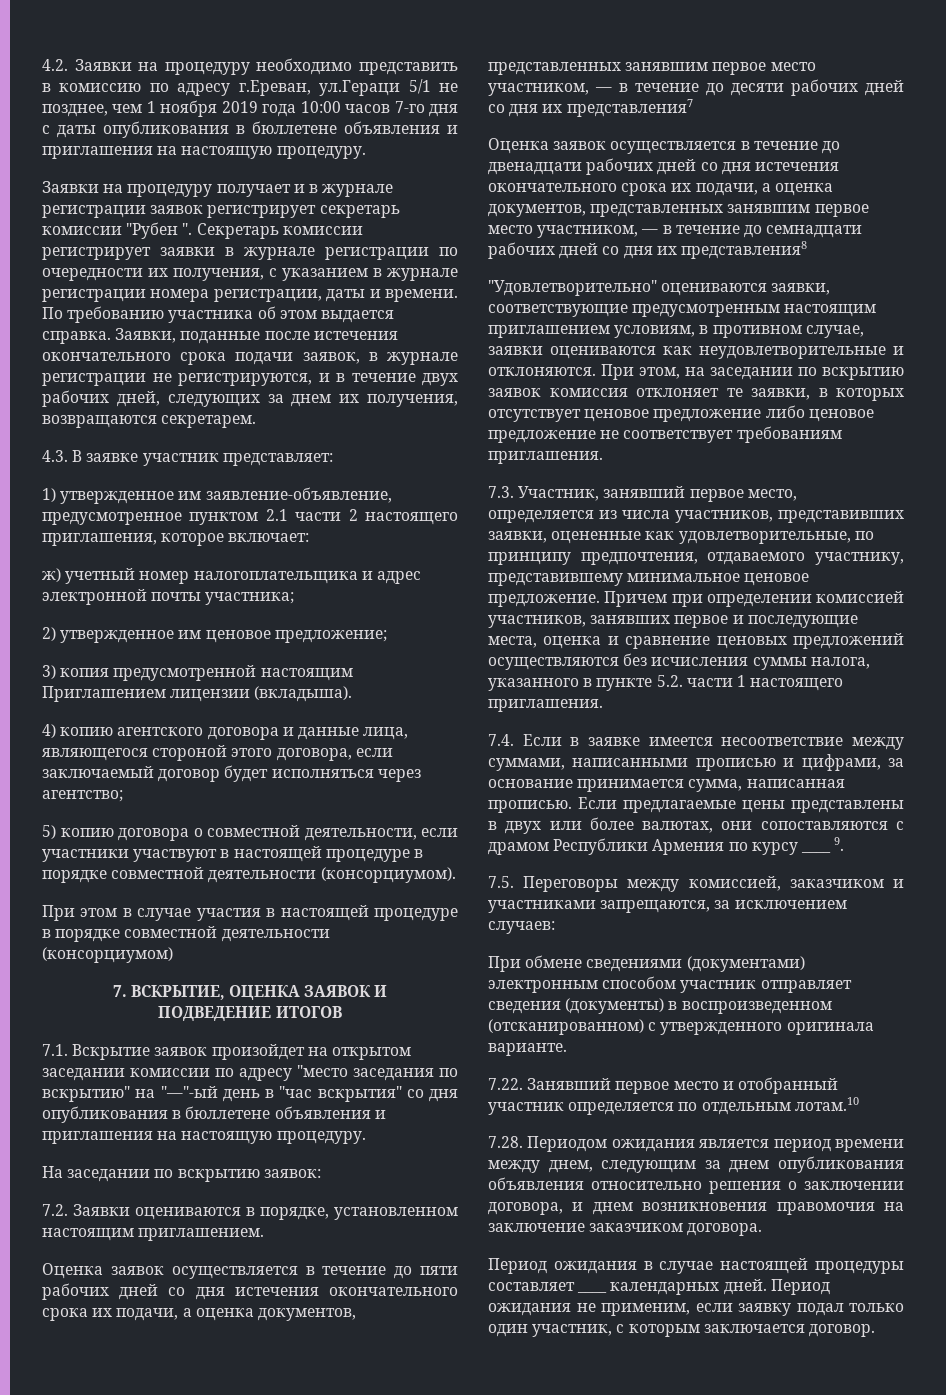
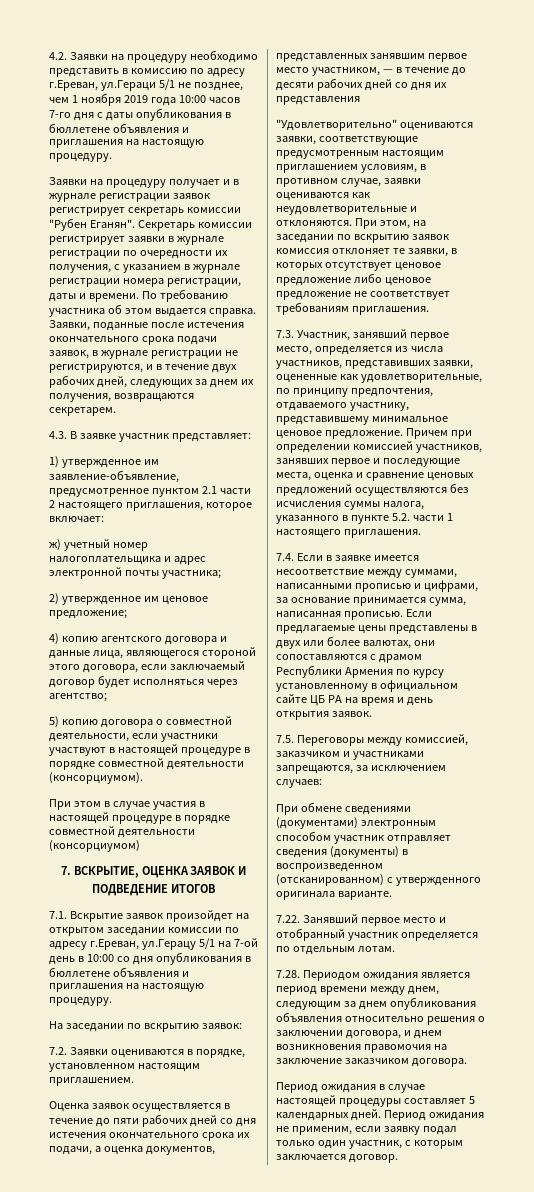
[182,223,193,235] ". -> [89,219,135,228] Еганян".
[42,665,353,681] [42,686,353,702] // 3) копия предусмотренной настоящим Приглашением лицензии (вкладыша). -> (127, 614) none
[297,1065,458,1081] [42,1086,402,1102] "место заседания по вскрытию" на "—"-ый день в "час вскрытия" -> [89,938,258,950] [49,954,114,965] г.Ереван, ул.Герацу 5/1 на 7-ой день в 10:00
[566,99,693,117] [488,138,840,154] [488,158,839,175] [488,183,833,196] [488,204,869,217] [488,225,863,238] [488,241,807,259] представления7 // Оценка заявок осуществляется в течение до двенадцати рабочих дней со дня истечения окончательного срока их подачи, а оценка документов, представленных занявшим первое место участником, — в течение до семнадцати рабочих дней со дня их представления8 -> [276,96,360,105] представления
[800,851,831,853] [834,837,845,851] ____ 9. -> [276,680,458,692] [276,694,433,706] [276,711,372,720] установленному в официальном сайте ЦБ РА на время и день открытия заявок.
[794,1097,859,1111] лотам.10 -> [357,946,395,952] лотам.
[577,1291,608,1293] ____ -> [468,1096,475,1104] 5

